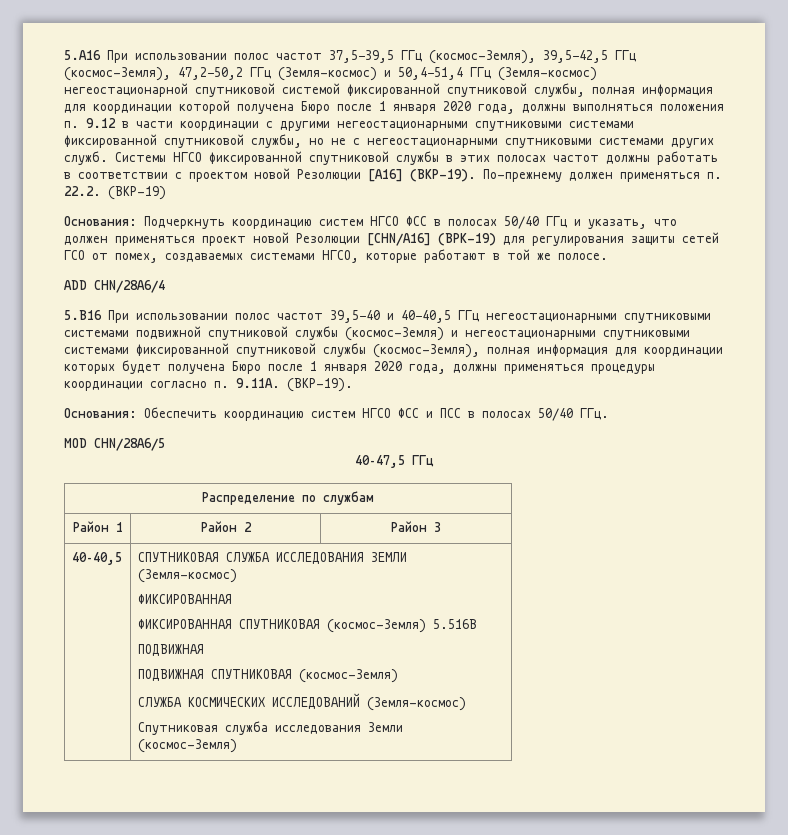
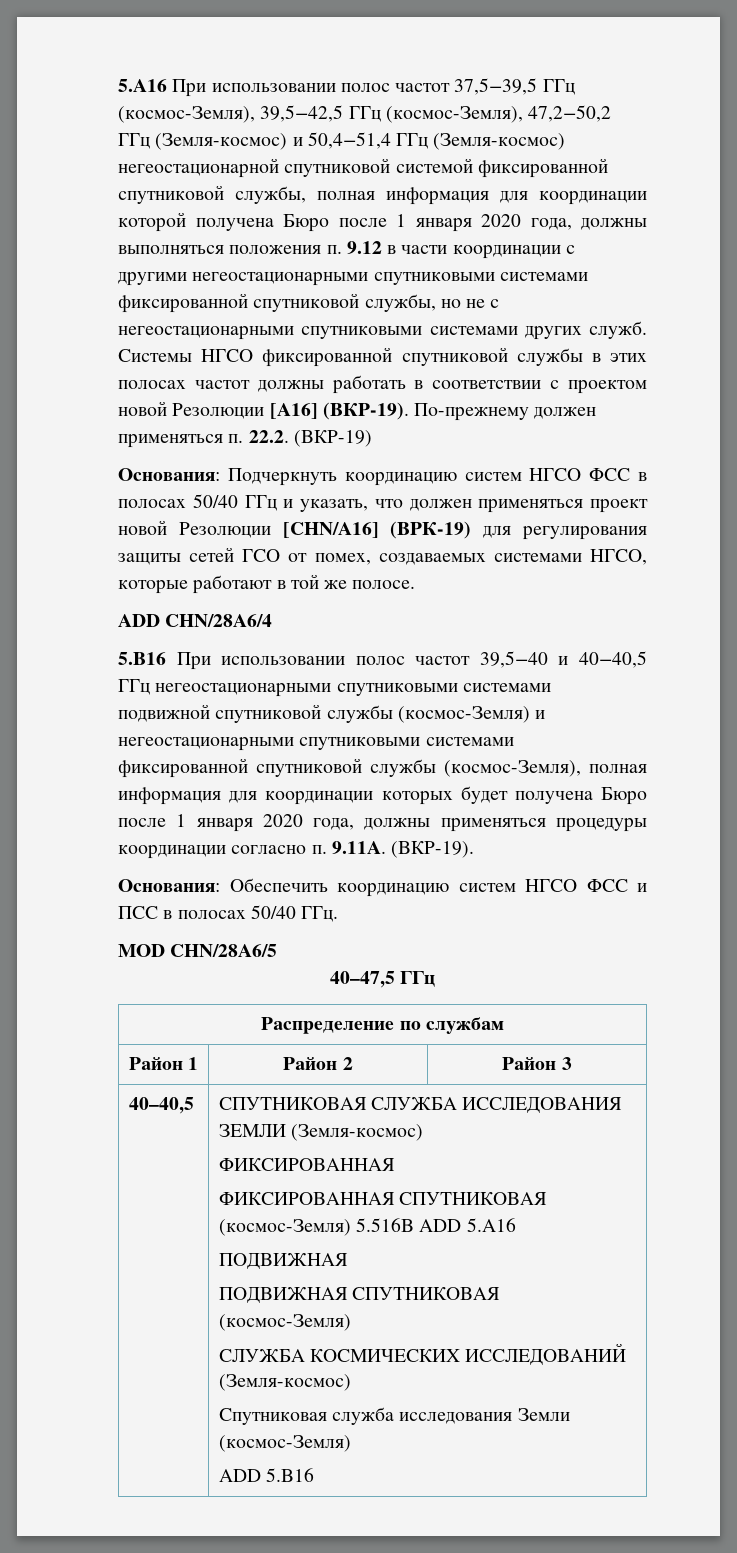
(477, 624) none -> [419,1218,516,1232] ADD 5.A16
(237, 746) none -> [218,1468,315,1482] // ADD 5.B16

